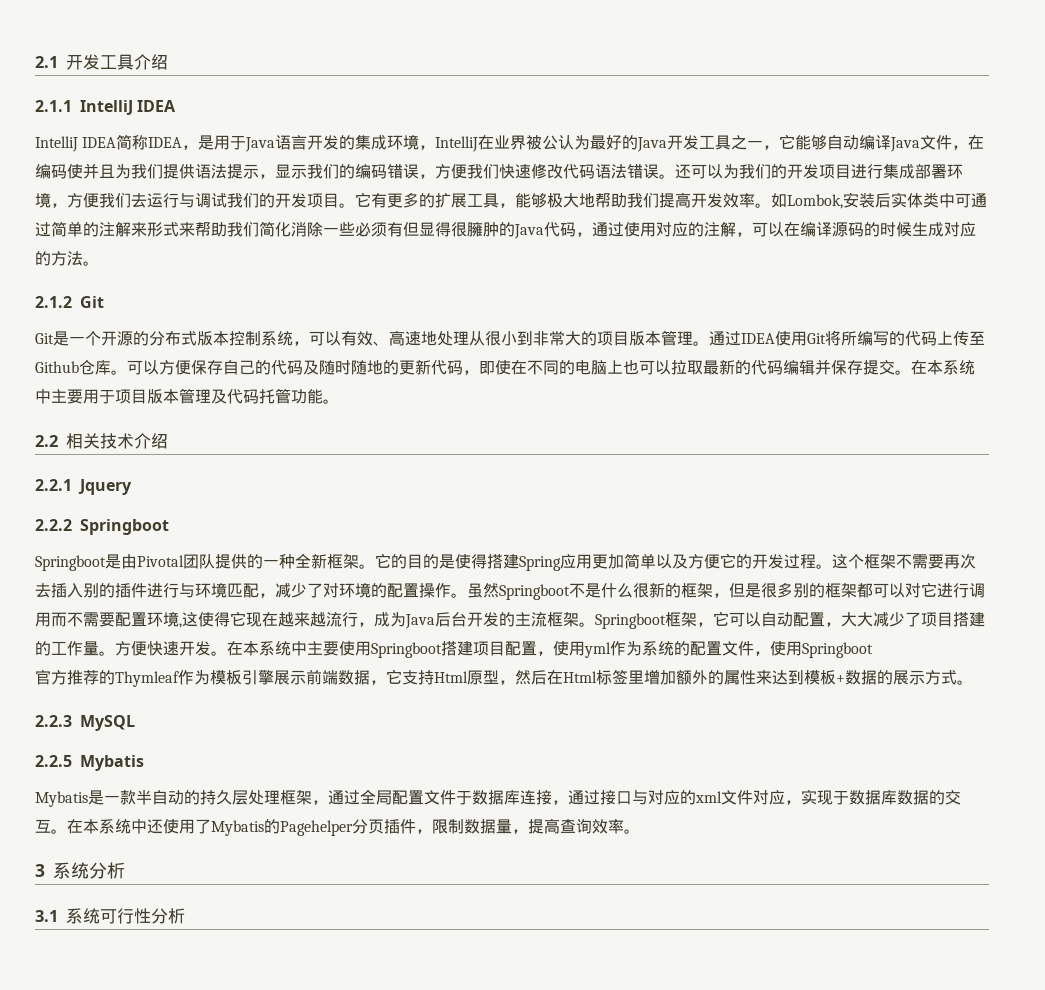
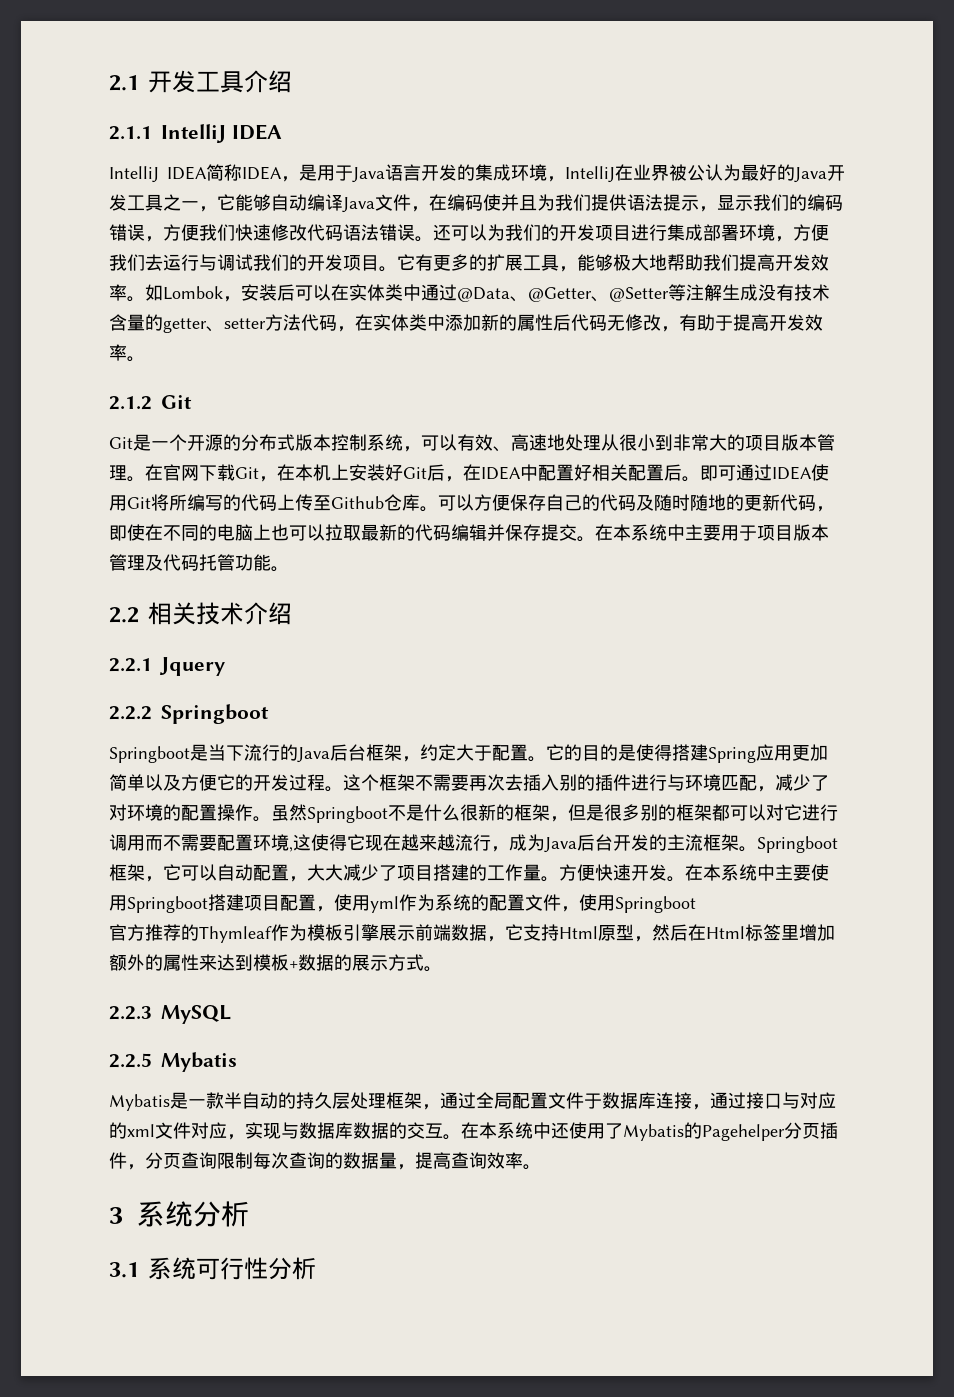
[787,192,987,209] [35,221,976,239] [35,251,83,266] Lombok,安装后实体类中可通过简单的注解来形式来帮助我们简化消除一些必须有但显得很臃肿的Java代码，通过使用对应的注解，可以在编译源码的时候生成对应的方法 -> [163,284,830,302] [109,314,823,333] [109,344,127,361] Lombok，安装后可以在实体类中通过@Data、@Getter、@Setter等注解生成没有技术含量的getter、setter方法代码，在实体类中添加新的属性后代码无修改，有助于提高开发效率
(709, 343) none -> [145,464,736,482] 在官网下载Git，在本机上安装好Git后，在IDEA中配置好相关配置后。即可
[121,553,359,569] 由Pivotal团队提供的一种全新框架 -> [208,744,528,763] 当下流行的Java后台框架，约定大于配置
[833,791,849,805] 于 -> [281,1122,299,1139] 与
[432,819,464,834] 限制 -> [145,1152,343,1169] 分页查询限制每次查询的

